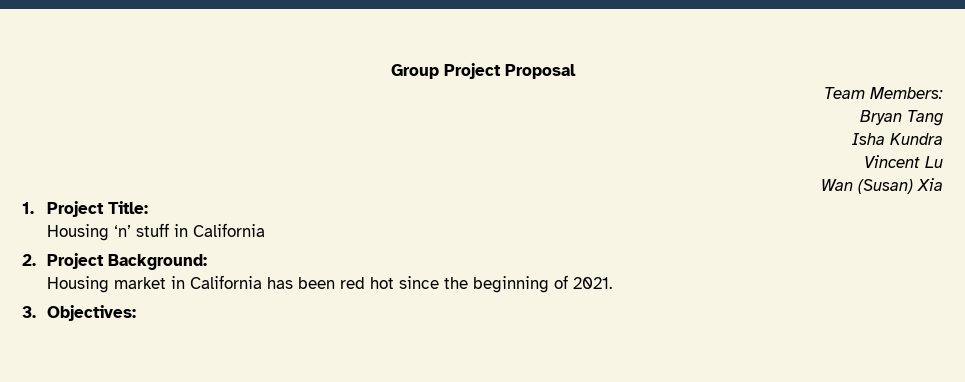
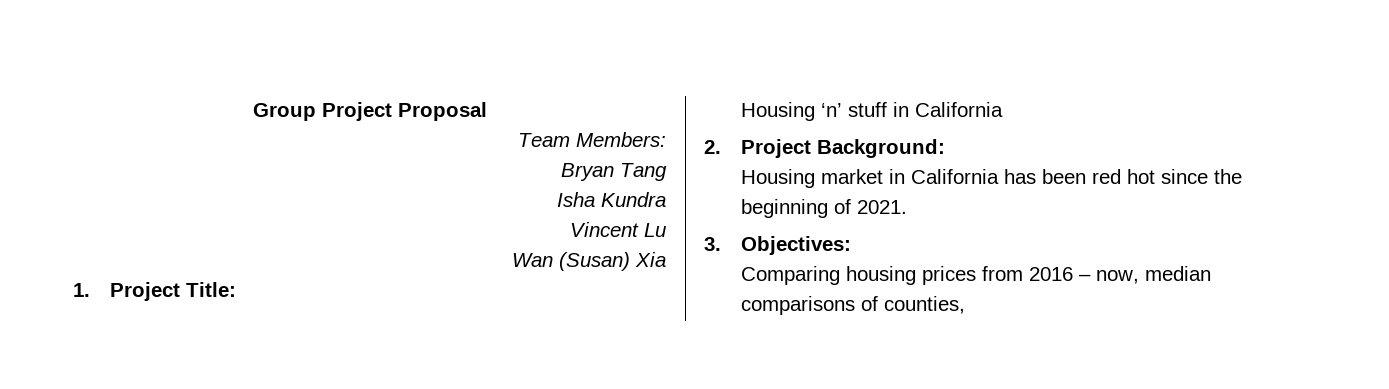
(137, 313) none -> [740,266,1211,285] [740,296,965,315] // Comparing housing prices from 2016 – now, median comparisons of counties,

